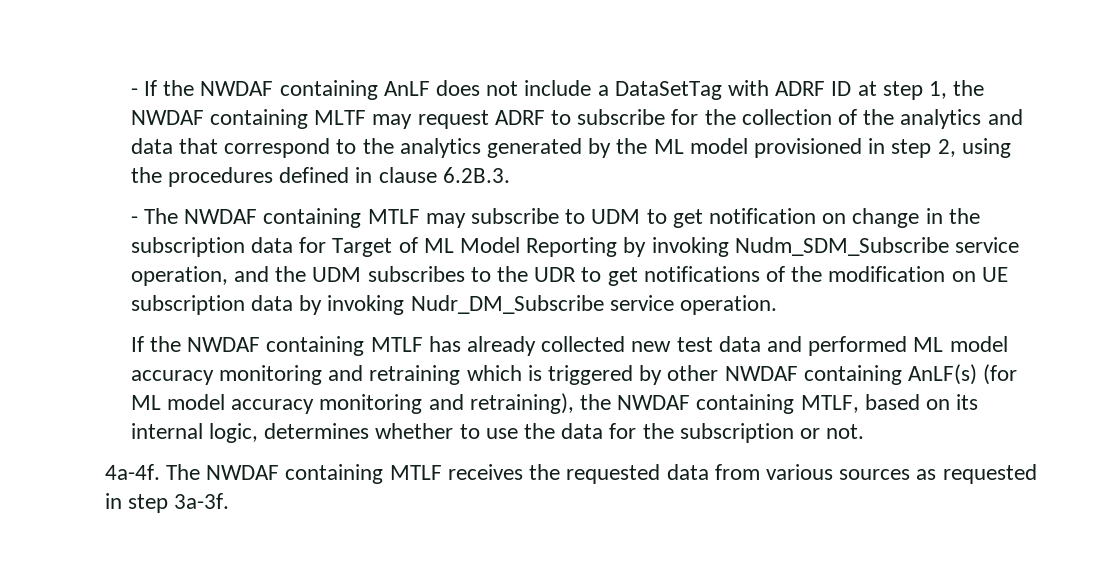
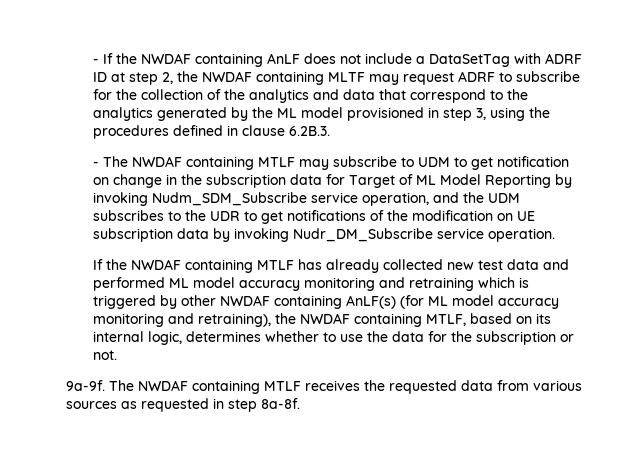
[929,81,948,99] 1, -> [161,72,173,84] 2,
[937,139,956,157] 2, -> [475,108,486,120] 3,
[104,464,160,480] 4a-4f. -> [65,380,105,391] 9a-9f.
[174,493,230,509] 3a-3f. -> [260,398,300,409] 8a-8f.

